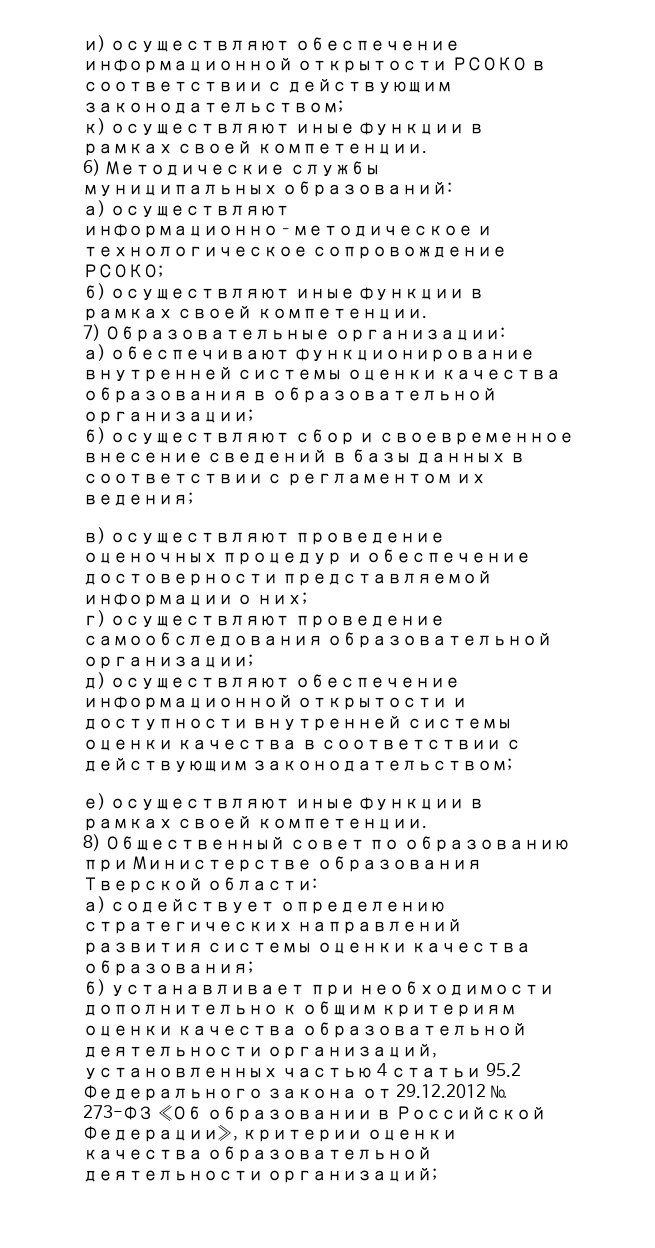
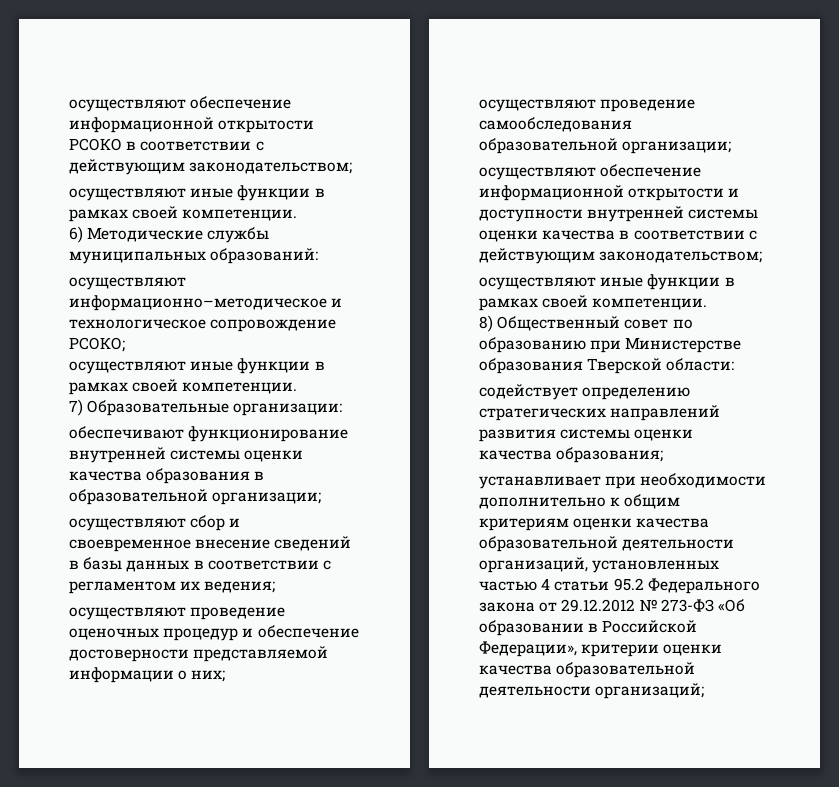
[83,35,106,52] и) -> (69, 105) none
[83,118,106,135] к) -> (353, 168) none
[83,200,106,217] а) -> (319, 256) none
[83,283,106,300] б) -> (125, 344) none
[83,344,106,361] а) -> (343, 409) none
[83,427,106,444] б) -> (322, 498) none
[83,527,106,544] в) -> (276, 587) none
[83,610,106,627] г) -> (226, 676) none
[83,672,106,689] д) -> (732, 147) none
[83,793,106,810] е) -> (763, 257) none
[83,896,106,913] а) -> (735, 364) none
[83,979,106,996] б) -> (664, 455) none

